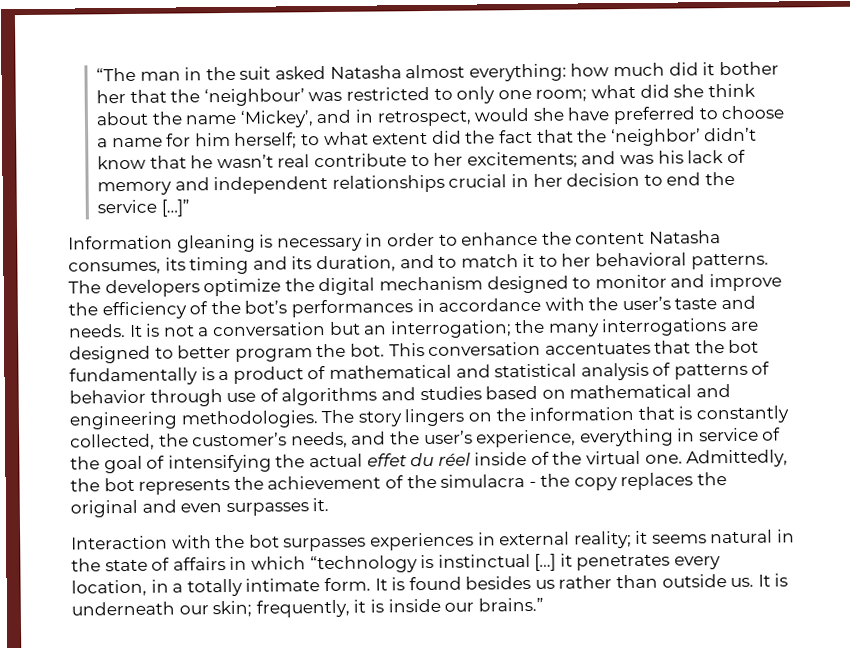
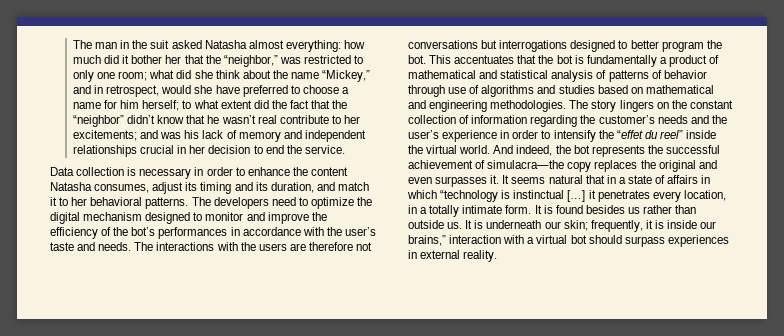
[96,67,137,82] “The -> [72,40,92,49] The
[203,88,305,107] ‘neighbour’ -> [223,55,278,67] “neighbor,”
[239,110,314,128] ‘Mickey’, -> [322,70,371,82] “Mickey,”
[610,128,701,147] ‘neighbor’ -> [72,115,124,127] “neighbor”
[97,199,190,217] [68,234,256,253] service […]” // Information gleaning -> [304,145,345,154] [50,167,125,176] service. // Data collection
(161, 268) none -> [152,182,184,194] adjust
[438,256,458,268] to -> (335, 186) none
(200, 288) none -> [271,197,308,206] need to
[128,318,760,339] It is not a conversation but an interrogation; the many interrogations are -> [134,242,373,251] [408,40,568,52] The interactions with the users are therefore not conversations but interrogations
[428,341,542,357] conversation -> (452, 59) none
[69,367,215,386] fundamentally is -> [574,55,657,67] is fundamentally
[529,405,789,424] [70,433,155,451] information that is constantly collected, -> [689,100,733,109] [408,115,578,127] constant collection of information regarding
[290,431,348,449] needs, -> [657,115,688,124] needs
[476,427,782,448] [70,449,789,474] experience, everything in service of the goal of intensifying the actual effet du réel inside of the virtual one. Admittedly, -> [442,130,717,142] [408,145,553,156] experience in order to intensify the “effet du reel” inside the virtual world. And indeed,
(264, 483) none -> [665,145,720,154] successful
[406,473,571,489] the simulacra - the -> [487,160,565,169] simulacra—the
[71,529,796,552] [71,558,101,572] // Interaction with the bot surpasses experiences in external reality; it seems natural in the -> [502,175,626,184] It seems natural that in a
[477,597,544,612] brains.” -> [408,235,729,247] [408,250,498,262] brains,” interaction with a virtual bot should surpass experiences in external reality.

